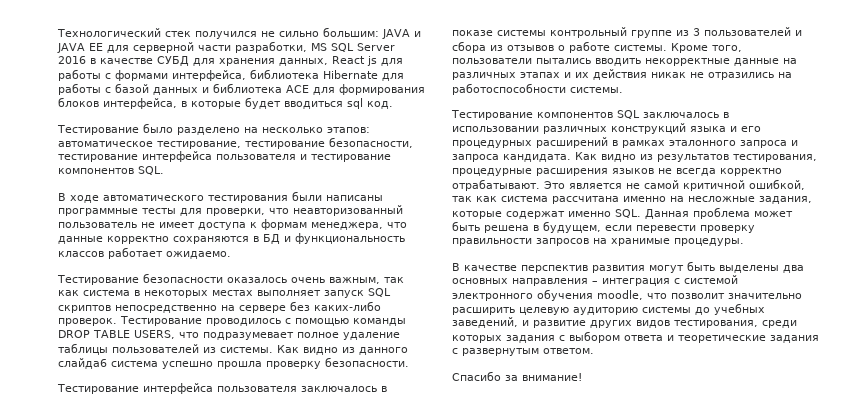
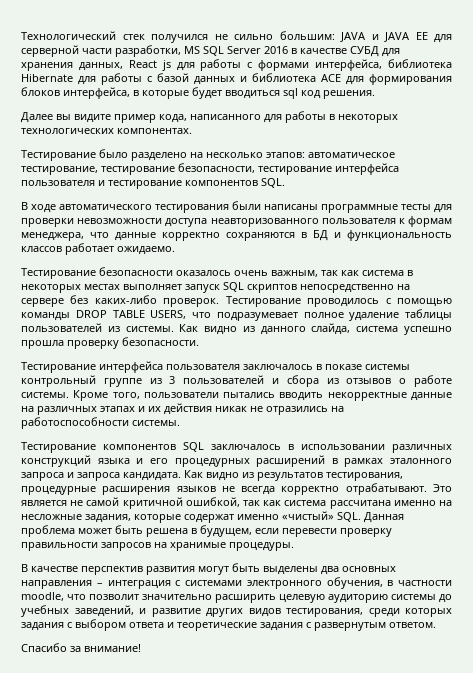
[367,101,393,109] код. -> [301,90,375,99] [21,111,398,123] [21,128,192,134] код решения. // Далее вы видите пример кода, написанного для работы в некоторых технологических компонентах.
[206,205,403,216] [58,222,246,230] проверки, что неавторизованный пользователь не имеет доступа -> [21,218,396,227] проверки невозможности доступа неавторизованного пользователя
[58,358,107,369] слайда6 -> [311,323,351,335] слайда,
(611, 214) none -> [282,511,334,520] «чистый»
[684,275,738,284] [452,289,593,301] системой электронного обучения -> [185,577,452,589] системами электронного обучения, в частности

